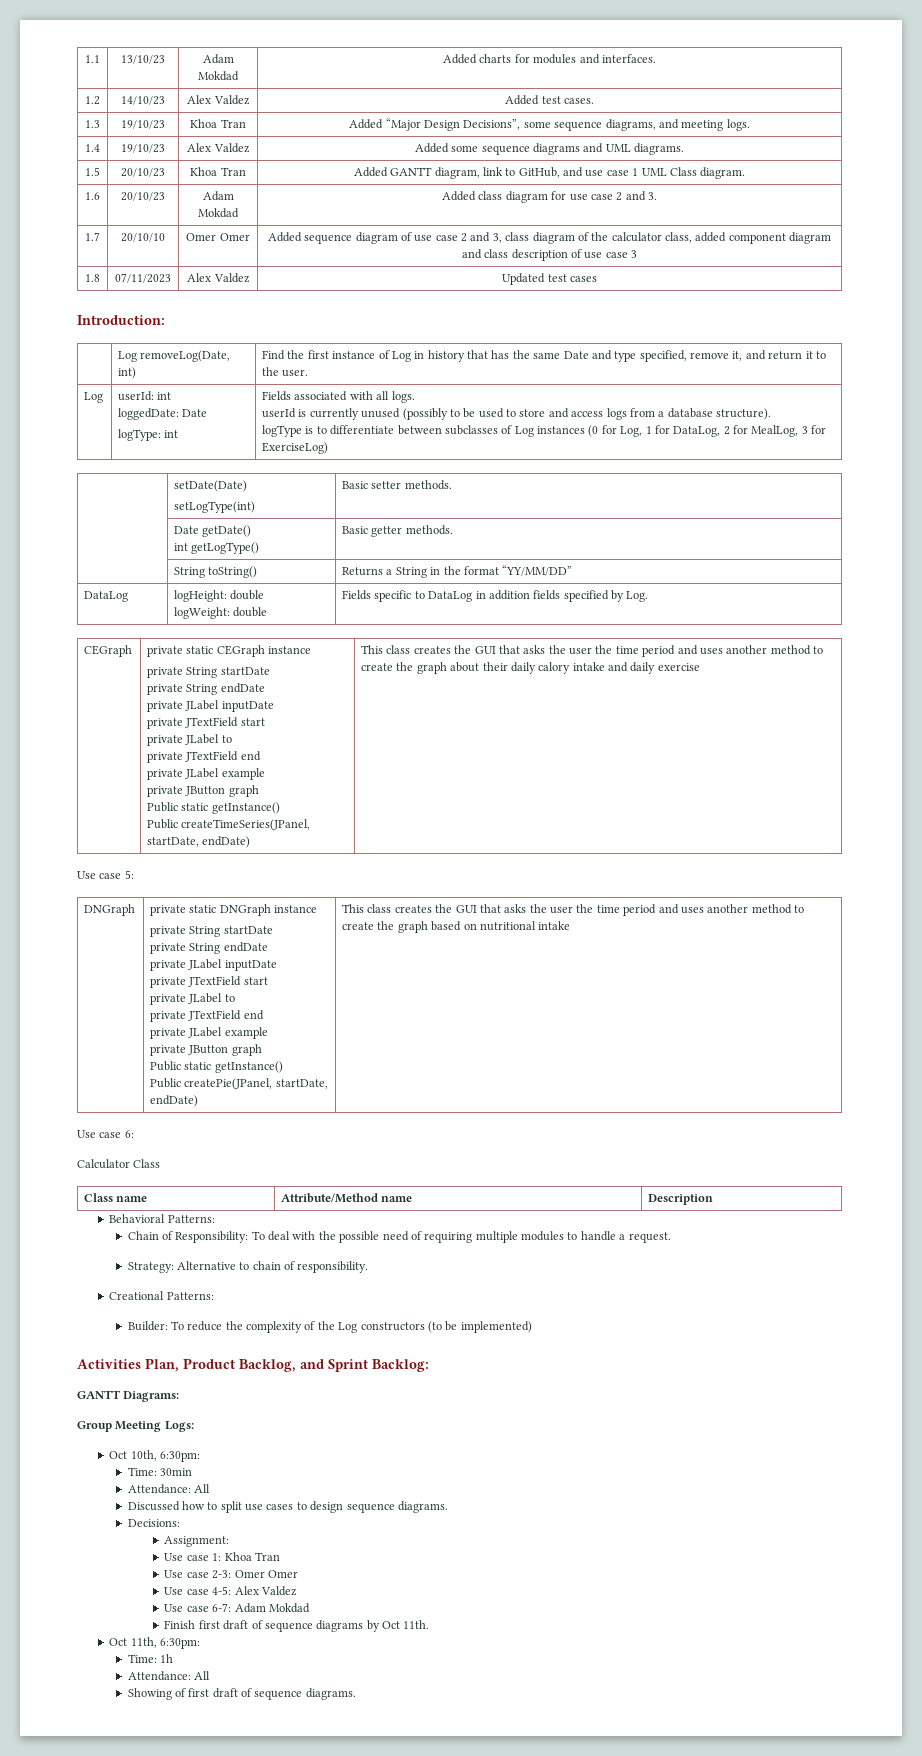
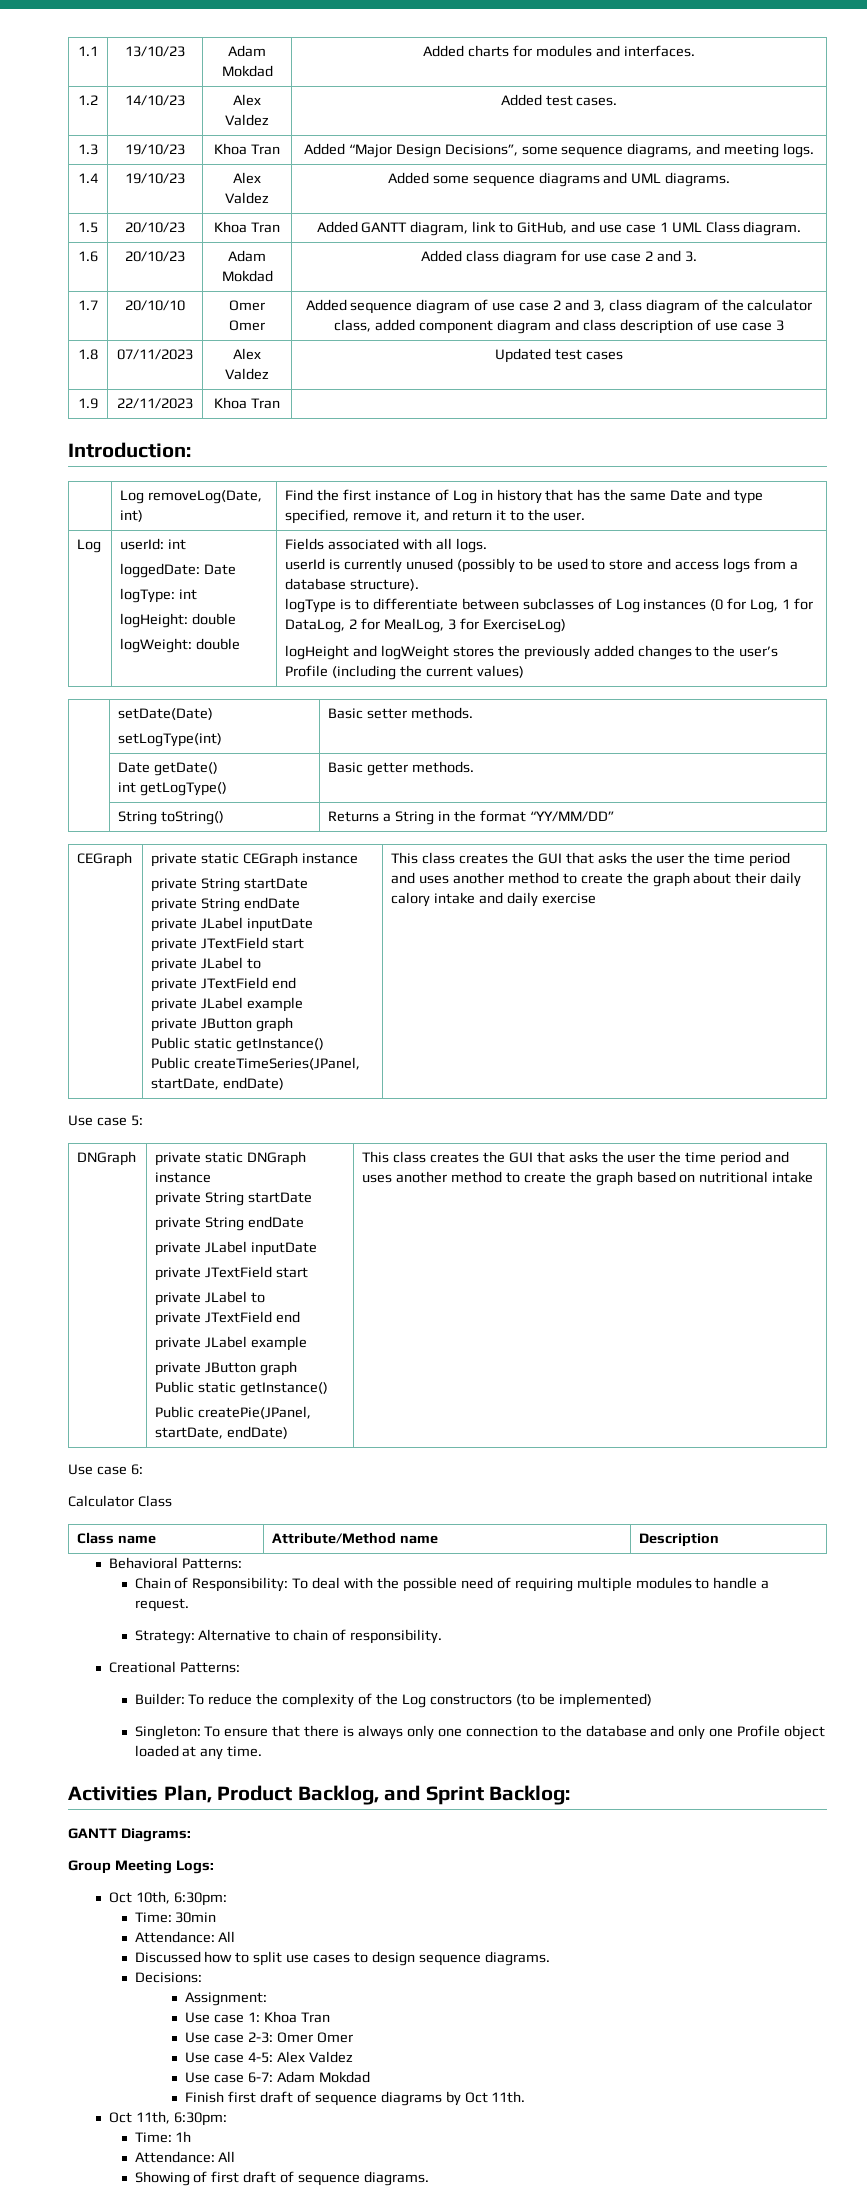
(597, 279) none -> [78,398,98,409] [117,398,193,409] [214,397,280,409] // 1.9 | 22/11/2023 | Khoa Tran |
(179, 434) none -> [120,613,237,628] [120,638,241,653] // logHeight: double // logWeight: double
(329, 448) none -> [285,645,779,660] [285,665,524,680] // logHeight and logWeight stores the previously added changes to the user’s Profile (including the current values)
[84,591,129,602] [174,590,265,602] [174,607,268,619] [342,590,649,602] // DataLog | logHeight: double // logWeight: double | Fields specific to DataLog in addition fields specified by Log. -> (614, 816) none
(532, 1327) none -> [134,1725,826,1740] [134,1745,263,1760] // Singleton: To ensure that there is always only one connection to the database and only one Profile object loaded at any time.

